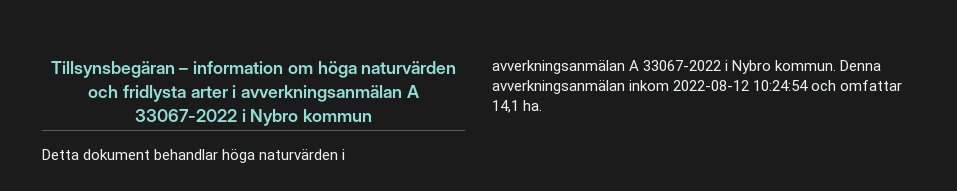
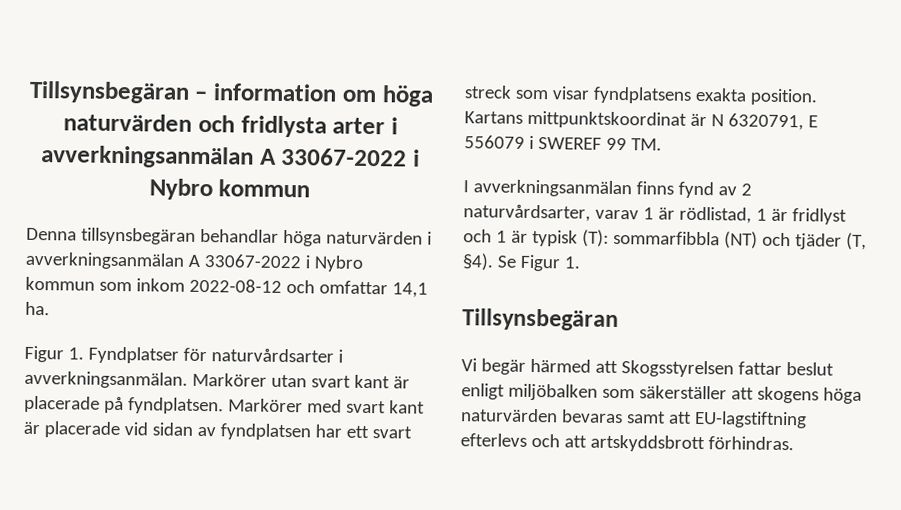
[42,149,151,160] Detta dokument -> [26,227,196,245] Denna tillsynsbegäran
[775,60,882,71] [492,80,625,94] kommun. Denna avverkningsanmälan -> [25,276,132,292] kommun som
[753,80,809,91] 10:24:54 -> (282, 285) none
(543, 105) none -> [24,345,343,364] [24,370,410,389] [24,395,425,415] [23,421,412,441] [464,85,818,106] [464,110,818,131] [464,135,662,151] [463,179,752,199] [463,204,847,225] [463,229,867,251] [462,253,580,272] [462,308,619,332] [461,358,834,378] [461,383,862,404] [461,408,807,429] [460,433,794,453] // Figur 1. Fyndplatser för naturvårdsarter i avverkningsanmälan. Markörer utan svart kant är placerade på fyndplatsen. Markörer med svart kant är placerade vid sidan av fyndplatsen har ett svart streck som visar fyndplatsens exakta position. Kartans mittpunktskoordinat är N 6320791, E 556079 i SWEREF 99 TM. // I avverkningsanmälan finns fynd av 2 naturvårdsarter, varav 1 är rödlistad, 1 är fridlyst och 1 är typisk (T): sommarfibbla (NT) och tjäder (T, §4). Se Figur 1. // Tillsynsbegäran // Vi begär härmed att Skogsstyrelsen fattar beslut enligt miljöbalken som säkerställer att skogens höga naturvärden bevaras samt att EU-lagstiftning efterlevs och att artskyddsbrott förhindras.

